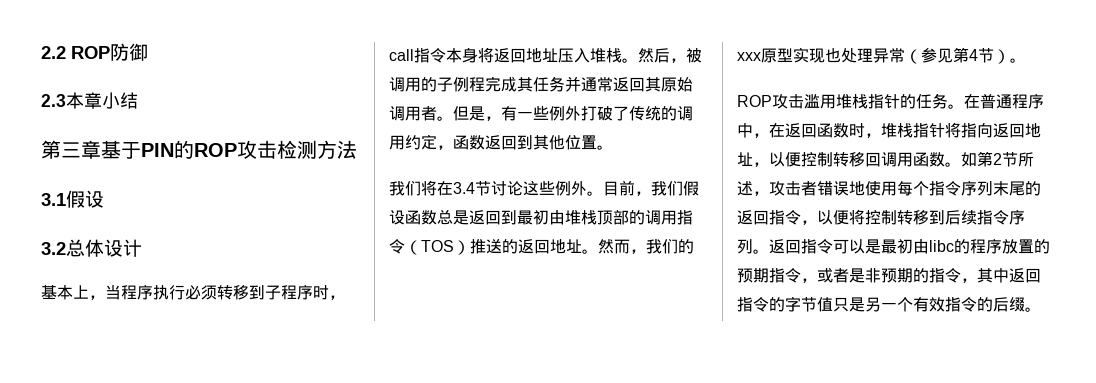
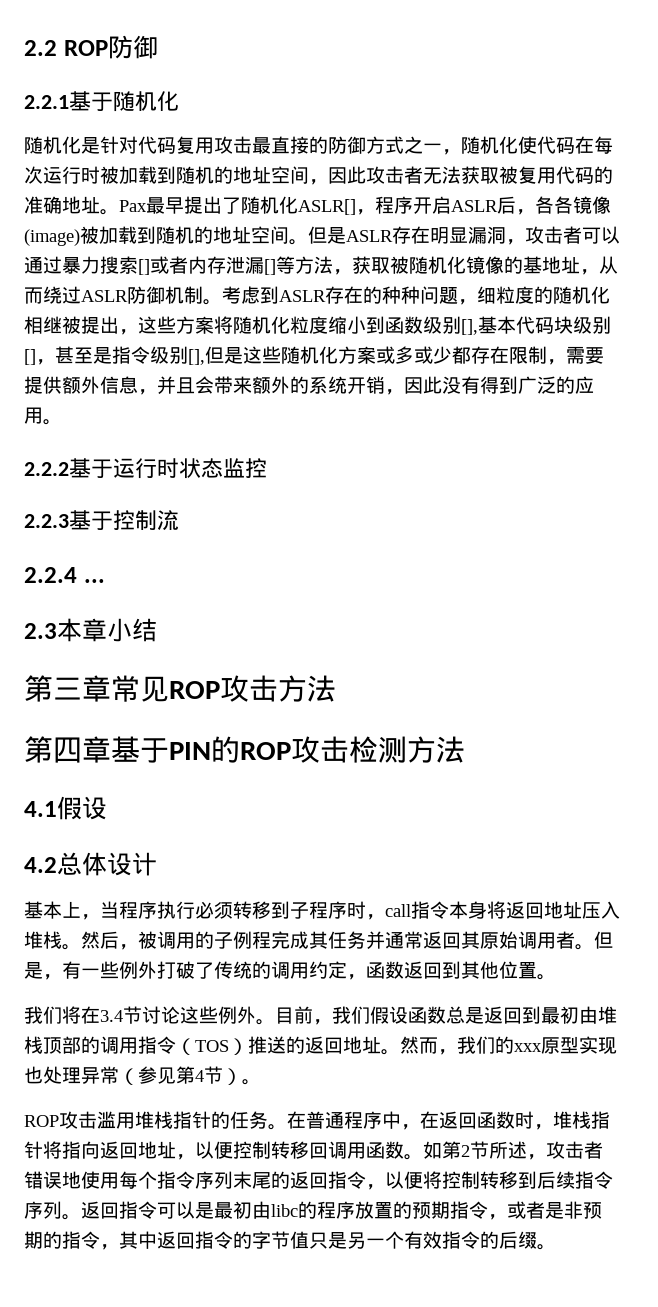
[41,92,138,109] [41,140,81,159] 2.3本章小结 // 第三 -> [24,91,179,112] [24,136,613,155] [24,166,613,185] [24,196,611,215] [24,226,620,246] [24,256,618,275] [24,286,610,305] [24,316,611,335] [24,346,604,365] [24,376,594,395] [24,407,62,425] [24,458,267,479] [24,510,179,531] [24,567,105,583] [24,618,157,642] [24,675,336,702] [24,736,82,763] 2.2.1基于随机化 // 随机化是针对代码复用攻击最直接的防御方式之一，随机化使代码在每次运行时被加载到随机的地址空间，因此攻击者无法获取被复用代码的准确地址。Pax最早提出了随机化ASLR[]，程序开启ASLR后，各各镜像(image)被加载到随机的地址空间。但是ASLR存在明显漏洞，攻击者可以通过暴力搜索[]或者内存泄漏[]等方法，获取被随机化镜像的基地址，从而绕过ASLR防御机制。考虑到ASLR存在的种种问题，细粒度的随机化相继被提出，这些方案将随机化粒度缩小到函数级别[],基本代码块级别[]，甚至是指令级别[],但是这些随机化方案或多或少都存在限制，需要提供额外信息，并且会带来额外的系统开销，因此没有得到广泛的应用。 // 2.2.2基于运行时状态监控 // 2.2.3基于控制流 // 2.2.4 ... // 2.3本章小结 // 第三章常见ROP攻击方法 // 第四
[41,193,66,206] 3.1 -> [24,801,57,817] 4.1
[41,242,66,255] 3.2 -> [24,857,57,873] 4.2

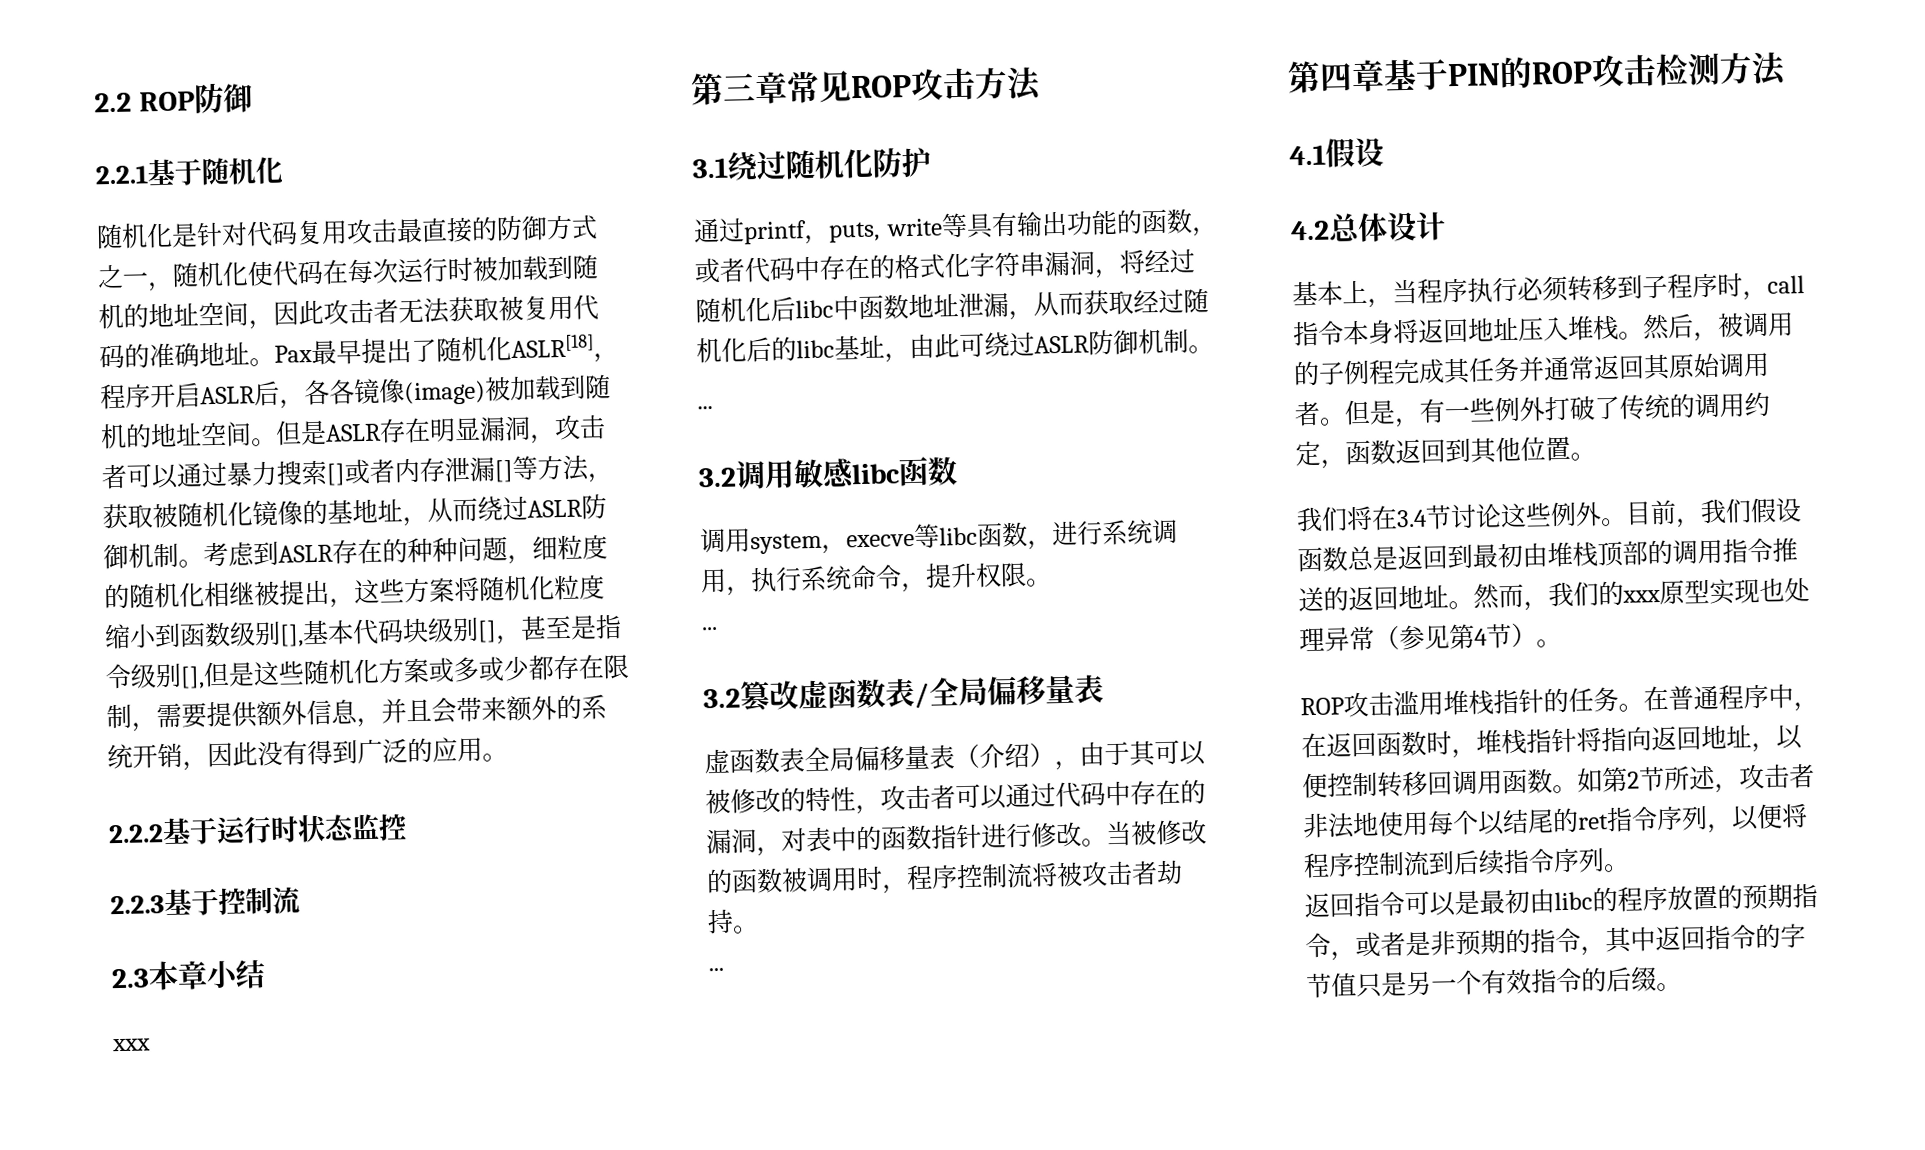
[298,199,356,215] ASLR[] -> [511,334,594,359] ASLR[18]
[24,567,105,583] // 2.2.4 ... -> (301, 900) none
(157, 630) none -> [112,1038,151,1052] // xxx
(336, 688) none -> [692,147,931,181] [693,208,1218,245] [694,248,1195,284] [695,288,1209,324] [696,328,1214,364] [697,405,713,410] [698,456,958,490] [700,518,1178,555] [700,562,1052,596] [701,626,718,631] [703,674,1104,712] [704,739,1206,774] [705,779,1206,815] [706,819,1207,857] [706,859,1183,895] [707,908,759,935] [708,967,724,972] // 3.1绕过随机化防护 // 通过printf，puts, write等具有输出功能的函数，或者代码中存在的格式化字符串漏洞，将经过随机化后libc中函数地址泄漏，从而获取经过随机化后的libc基址，由此可绕过ASLR防御机制。 // ... // 3.2调用敏感libc函数 // 调用system，execve等libc函数，进行系统调用，执行系统命令，提升权限。 // ... // 3.2篡改虚函数表/全局偏移量表 // 虚函数表全局偏移量表（介绍），由于其可以被修改的特性，攻击者可以通过代码中存在的漏洞，对表中的函数指针进行修改。当被修改的函数被调用时，程序控制流将被攻击者劫持。 // ...
[176,1038,248,1055] （TOS） -> (1773, 550) none
[24,1171,62,1189] 错误 -> [1302,812,1355,839] 非法
[157,1171,518,1190] 指令序列末尾的返回指令，以便将控制转移 -> [1477,803,1808,836] [1303,850,1430,879] 以结尾的ret指令序列，以便将程序控制流
(81, 1217) none -> (1630, 868) //

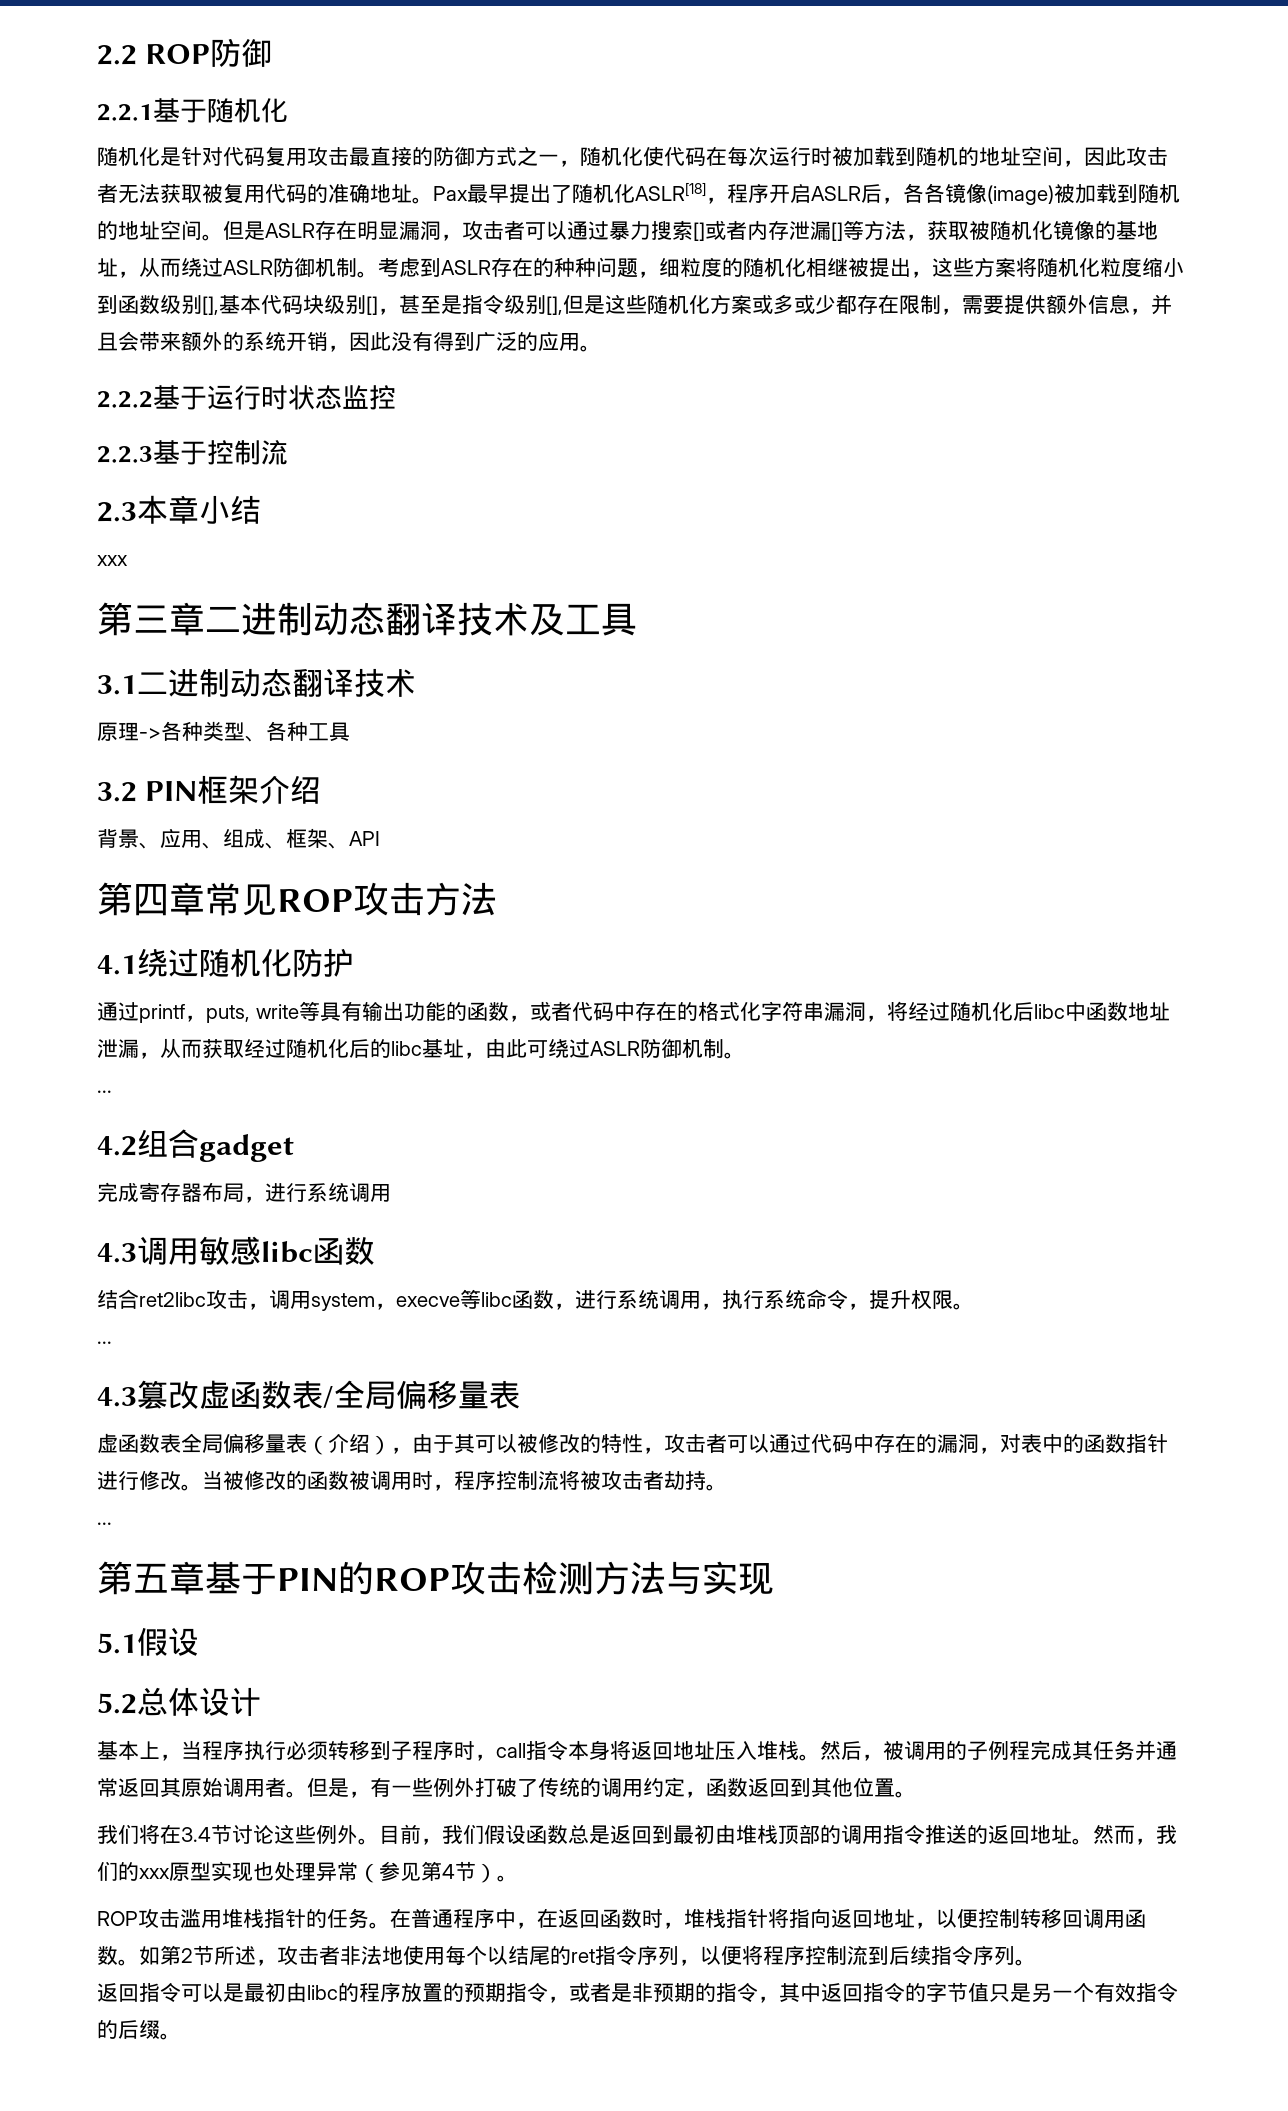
(788, 88) none -> [205,602,637,636] [97,668,416,697] [97,721,350,742] [97,775,322,804] [97,828,380,849] [97,882,205,916] 二进制动态翻译技术及工具 // 3.1二进制动态翻译技术 // 原理->各种类型、各种工具 // 3.2 PIN框架介绍 // 背景、应用、组成、框架、API // 第四章
[692,157,728,179] 3.1 -> [97,955,137,975] 4.1
[698,467,737,488] 3.2 -> [97,1129,294,1162] [97,1182,391,1203] [97,1243,137,1263] 4.2组合gadget // 完成寄存器布局，进行系统调用 // 4.3
(958, 471) none -> [97,1289,269,1310] 结合ret2libc攻击，
[703,688,741,709] 3.2 -> [97,1387,137,1407] 4.3
[1319,63,1353,92] 四 -> [133,1563,169,1593] 五
[1289,144,1326,166] // 4.1 -> [666,1561,774,1595] [97,1633,137,1654] 与实现 // 5.1
[1290,220,1330,241] 4.2 -> [97,1693,137,1714] 5.2

